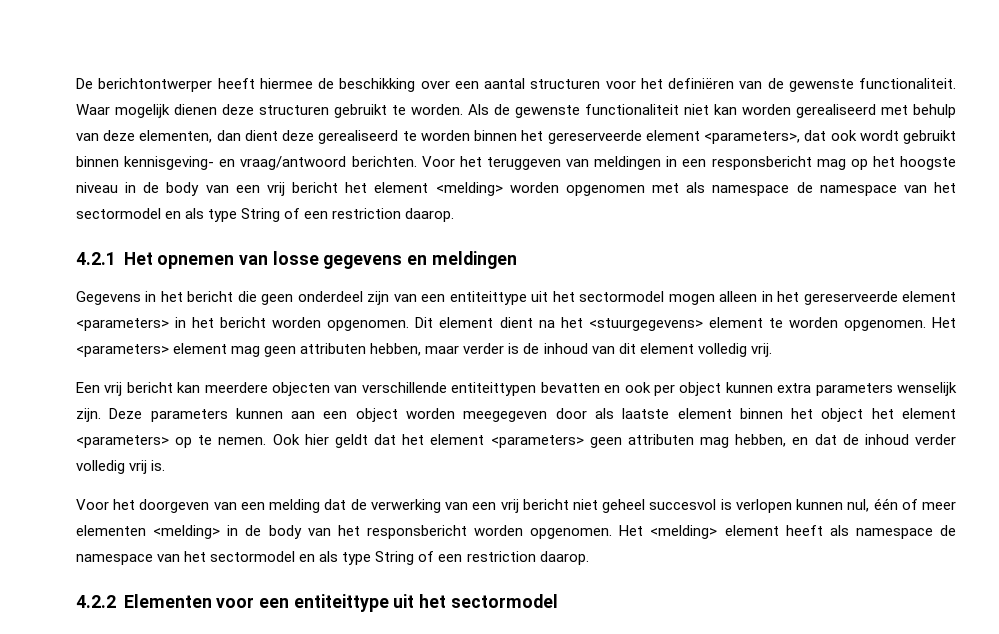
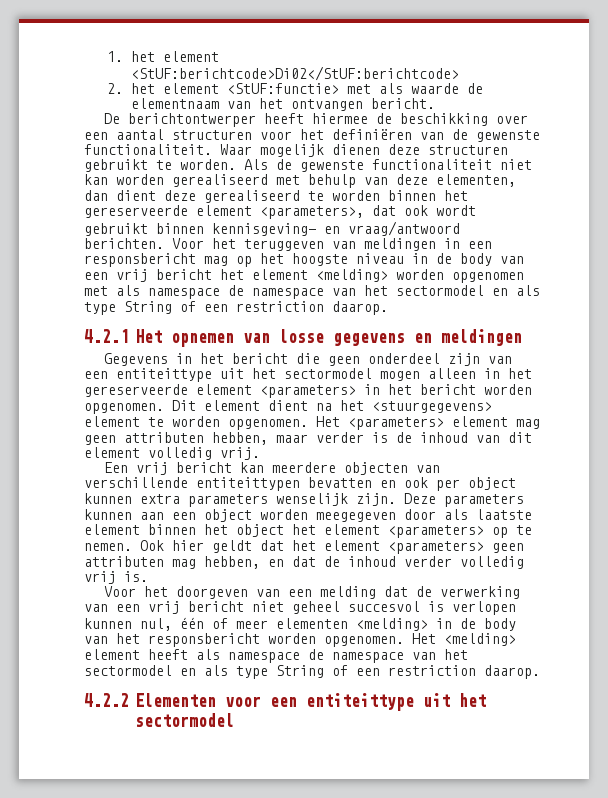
(76, 83) none -> [107,51,219,62] [130,66,459,81] [107,83,483,94] [130,98,435,111] 1. het element <StUF:berichtcode>Di02</StUF:berichtcode> // 2. het element <StUF:functie> met als waarde de elementnaam van het ontvangen bericht. //

